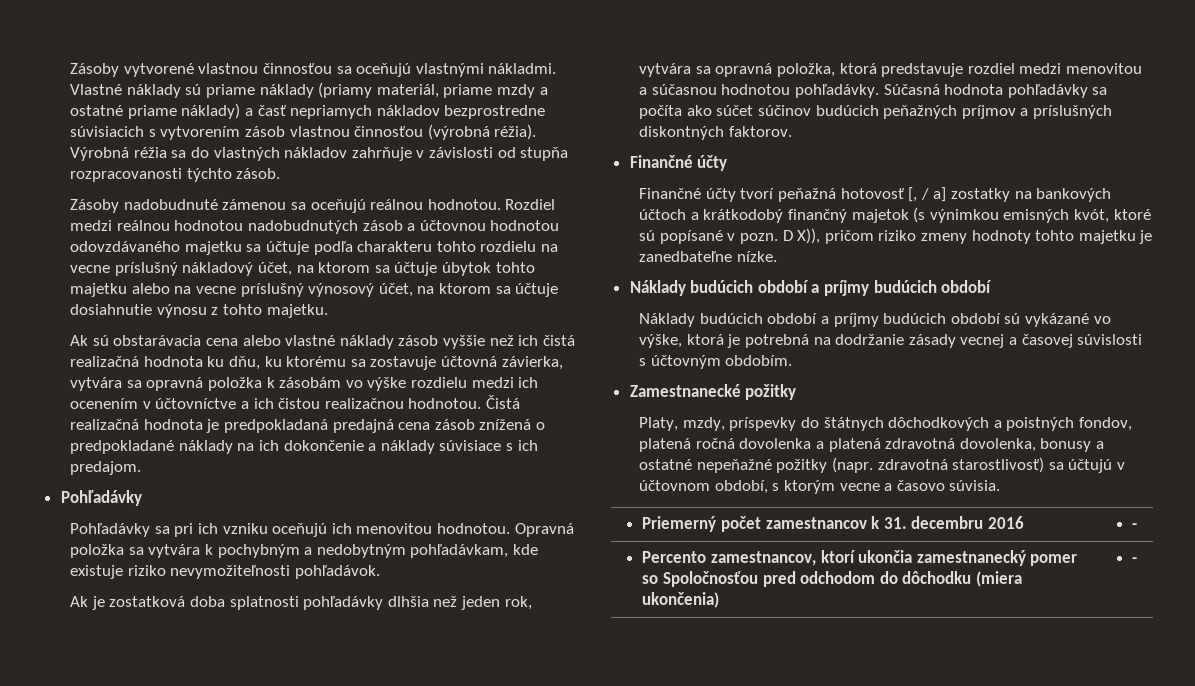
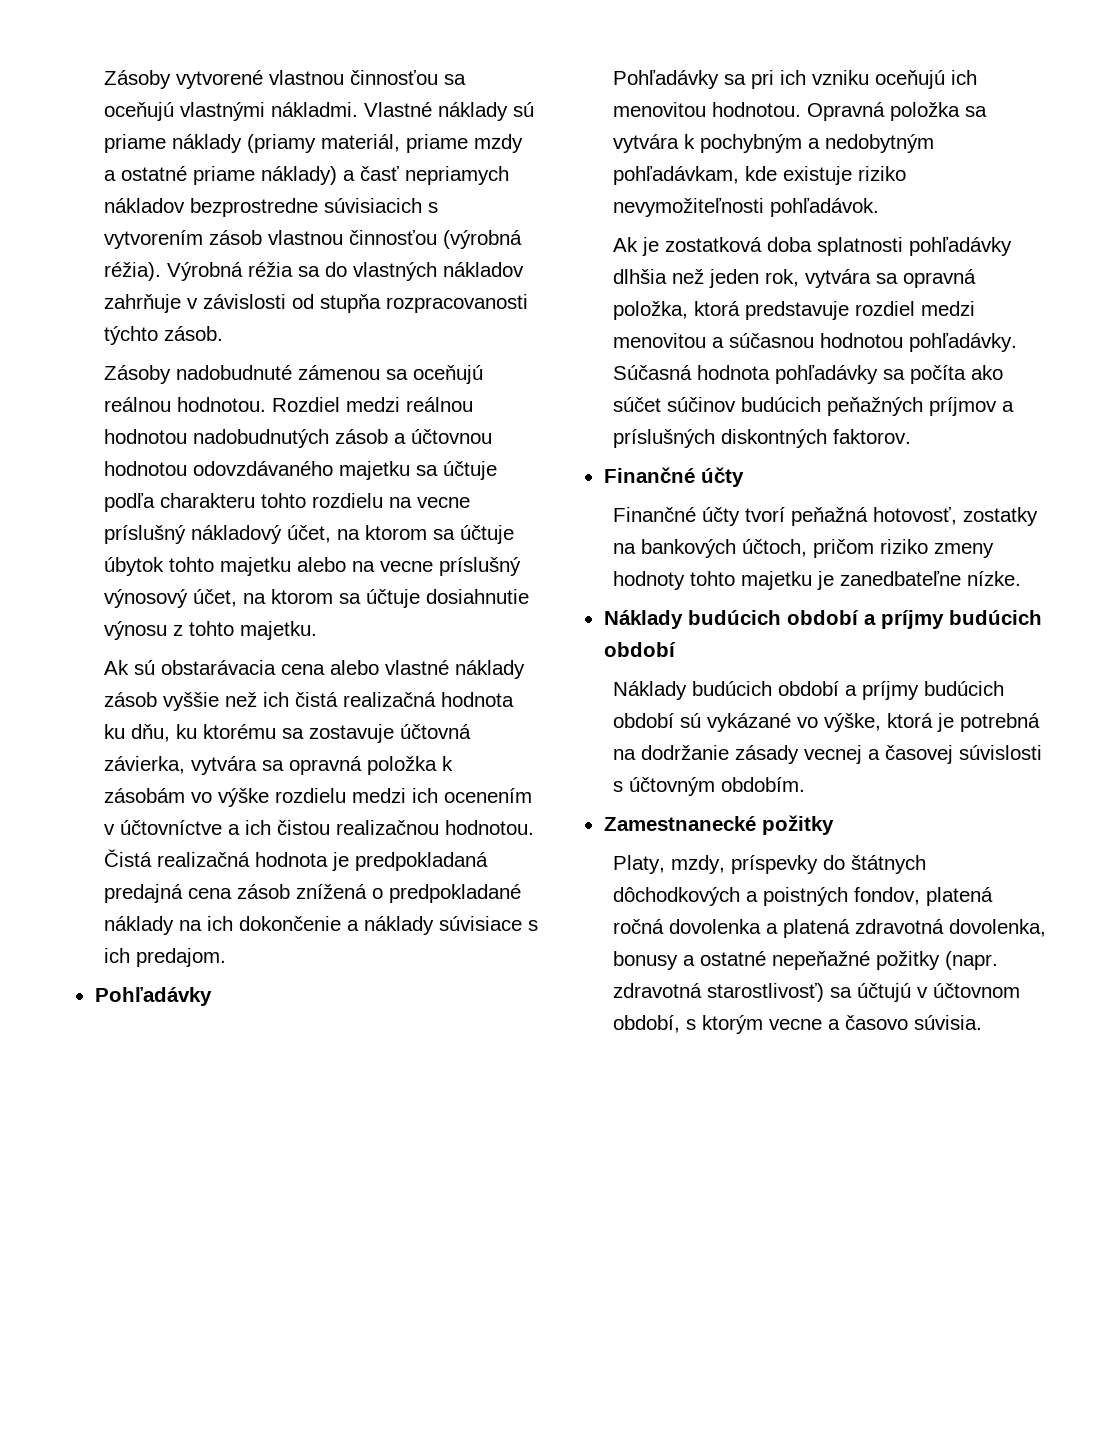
[840,187,1112,202] [639,207,1151,223] [639,228,821,244] hotovosť [, / a] zostatky na bankových účtoch a krátkodobý finančný majetok (s výnimkou emisných kvót, ktoré sú popísané v pozn. D X)), -> [872,507,1038,526] [612,539,807,558] hotovosť, zostatky na bankových účtoch,
[642,516,1024,532] [1132,523,1138,529] [642,550,1078,566] [642,571,1022,587] [642,592,720,608] [1132,557,1138,563] // Priemerný počet zamestnancov k 31. decembru 2016 | - // Percento zamestnancov, ktorí ukončia zamestnanecký pomer so Spoločnosťou pred odchodom do dôchodku (miera ukončenia) | - -> (982, 1022) none

